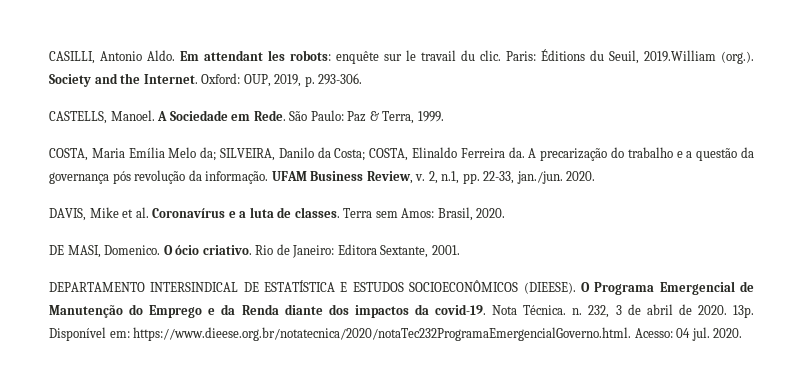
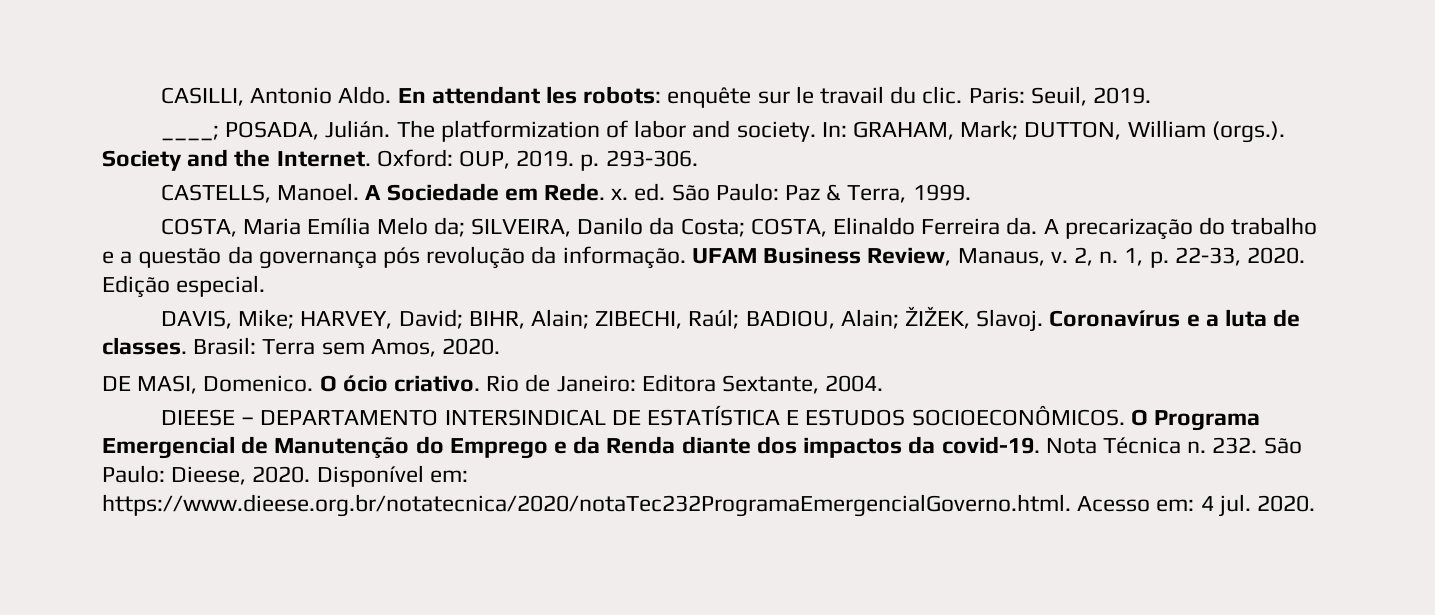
[180,51,199,61] Em -> [397,88,426,103] En
[541,49,754,64] Éditions du Seuil, 2019.William (org.). -> [1030,86,1152,106] [160,120,1285,143] Seuil, 2019. // ____; POSADA, Julián. The platformization of labor and society. In: GRAHAM, Mark; DUTTON, William (orgs.).
[274,74,302,87] 2019, -> [516,150,575,167] 2019.
(286, 115) none -> [611,183,666,201] x. ed.
(413, 177) none -> [957,248,1045,266] Manaus,
[441,171,596,184] n.1, pp. 22-33, jan./jun. 2020. -> [1099,247,1305,268] [102,275,266,298] n. 1, p. 22-33, 2020. Edição especial.
[89,207,149,218] Mike et al. -> [238,306,1044,332] Mike; HARVEY, David; BIHR, Alain; ZIBECHI, Raúl; BADIOU, Alain; ŽIŽEK, Slavoj.
(340, 212) none -> [193,337,257,355] Brasil:
[401,207,473,221] Amos: Brasil, -> [370,339,436,357] Amos,
[431,245,460,255] 2001. // -> [825,375,884,392] [160,409,255,426] 2004. // DIEESE –
[409,280,576,294] SOCIOECONÔMICOS (DIEESE). -> [911,405,1125,426] SOCIOECONÔMICOS.
[523,304,755,318] [49,327,691,341] Técnica. n. 232, 3 de abril de 2020. 13p. Disponível em: https://www.dieese.org.br/notatecnica/2020/notaTec232ProgramaEmergencialGoverno.html. Acesso: 04 -> [1102,437,1302,454] [102,465,468,487] [102,494,1214,517] Técnica n. 232. São Paulo: Dieese, 2020. Disponível em: https://www.dieese.org.br/notatecnica/2020/notaTec232ProgramaEmergencialGoverno.html. Acesso em: 4

